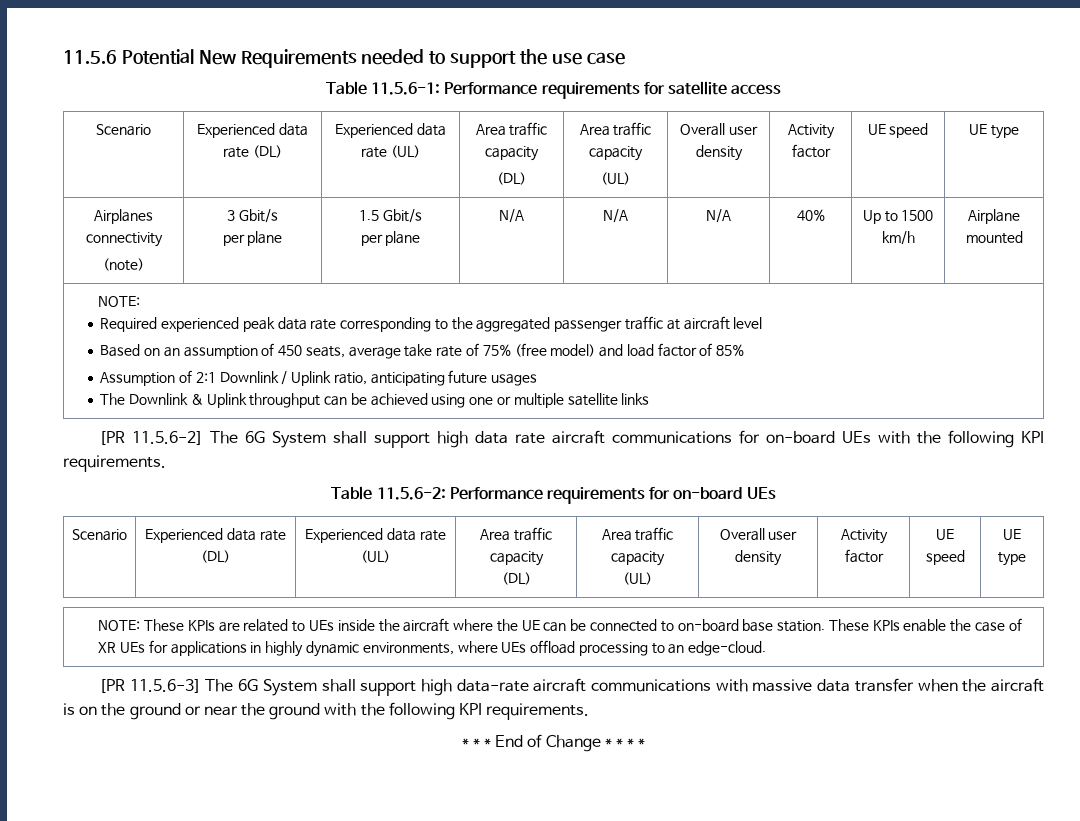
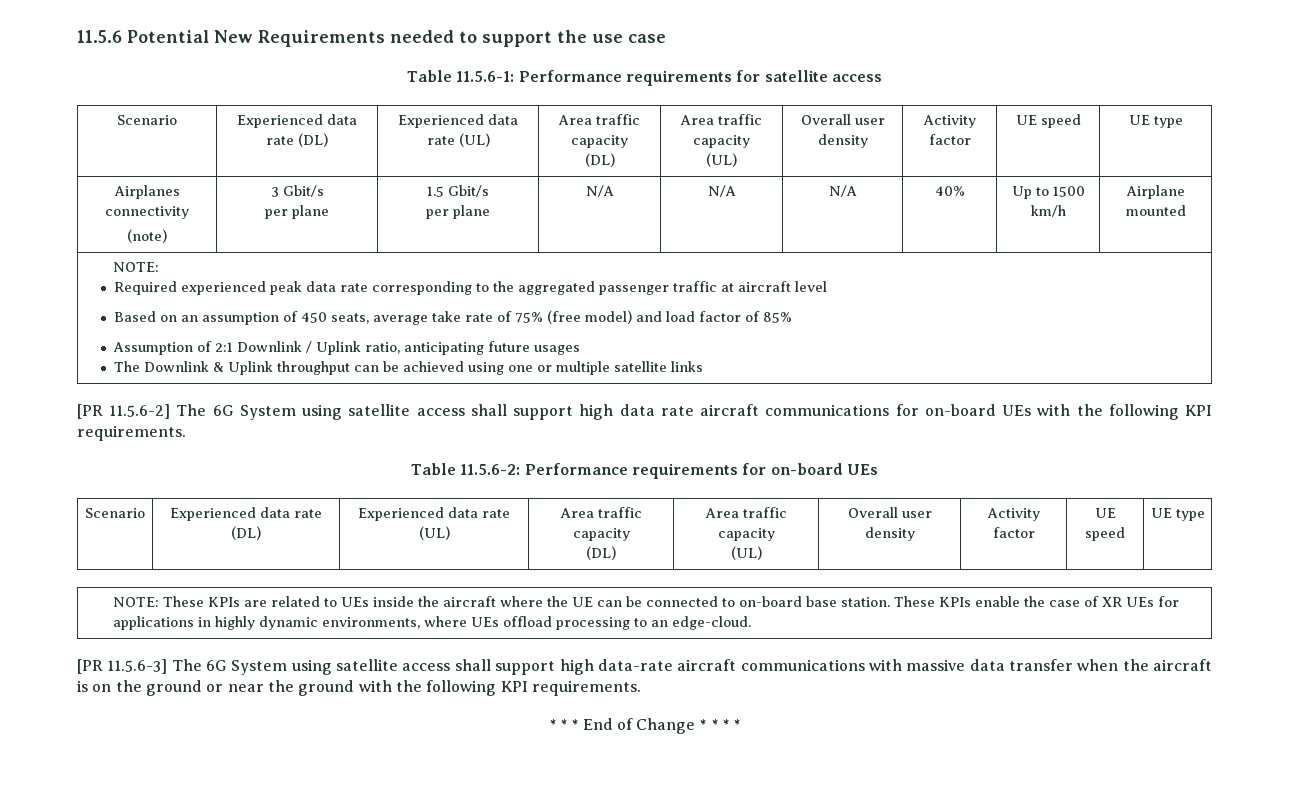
(326, 439) none -> [302,404,465,420] using satellite access
(317, 687) none -> [291,659,451,675] using satellite access

